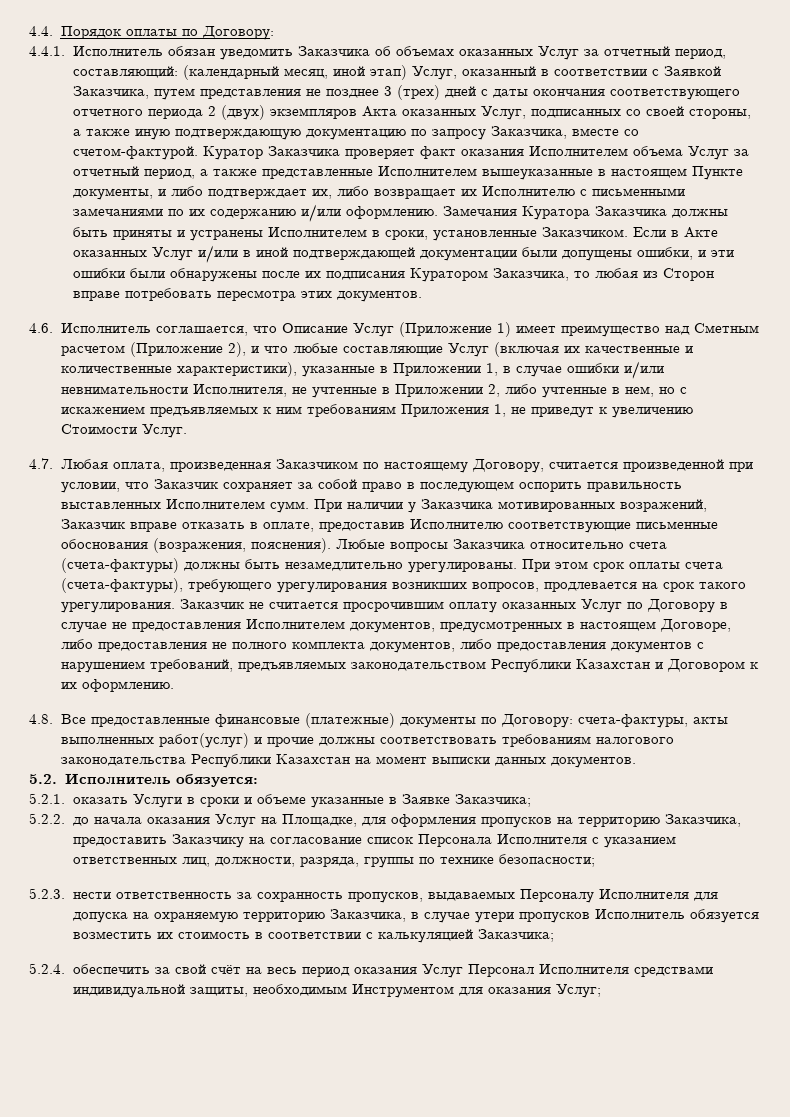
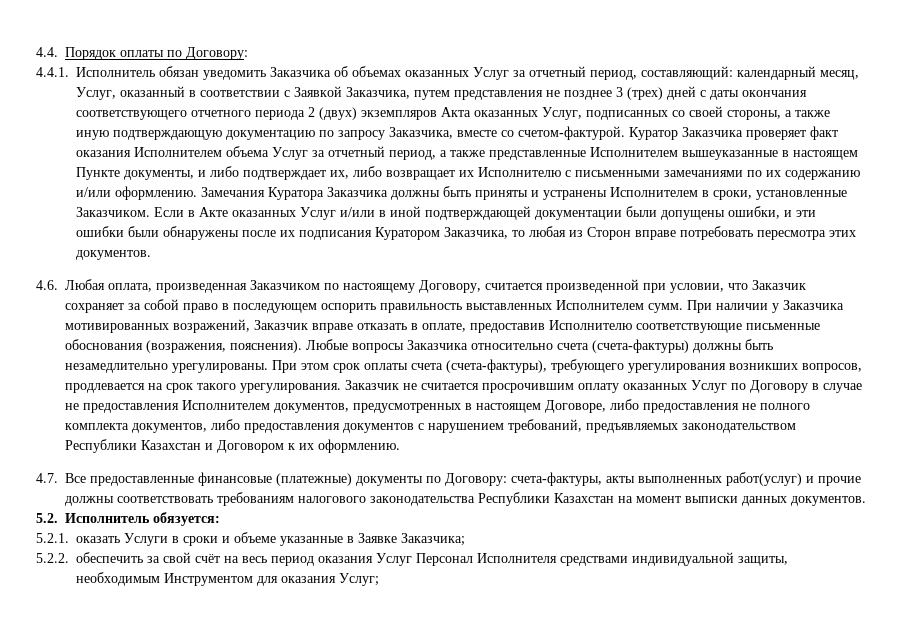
[182,65,407,80] (календарный месяц, иной этап) -> [737,66,859,80] календарный месяц,
[60,322,759,337] [60,342,693,357] [60,361,664,379] [60,384,687,398] [60,404,693,418] [60,424,187,438] [29,458,53,469] Исполнитель соглашается, что Описание Услуг (Приложение 1) имеет преимущество над Сметным расчетом (Приложение 2), и что любые составляющие Услуг (включая их качественные и количественные характеристики), указанные в Приложении 1, в случае ошибки и/или невнимательности Исполнителя, не учтенные в Приложении 2, либо учтенные в нем, но с искажением предъявляемых к ним требованиям Приложения 1, не приведут к увеличению Стоимости Услуг. // 4.7. -> (58, 285) none
[29,714,53,724] 4.8. -> [36,473,58,483] 4.7.
[72,814,741,828] [72,834,676,848] [72,854,595,868] [29,888,718,903] [72,909,759,923] [72,929,554,943] [29,963,65,974] до начала оказания Услуг на Площадке, для оформления пропусков на территорию Заказчика, предоставить Заказчику на согласование список Персонала Исполнителя с указанием ответственных лиц, должности, разряда, группы по технике безопасности; // 5.2.3. нести ответственность за сохранность пропусков, выдаваемых Персоналу Исполнителя для допуска на охраняемую территорию Заказчика, в случае утери пропусков Исполнитель обязуется возместить их стоимость в соответствии с калькуляцией Заказчика; // 5.2.4. -> (69, 558) none

